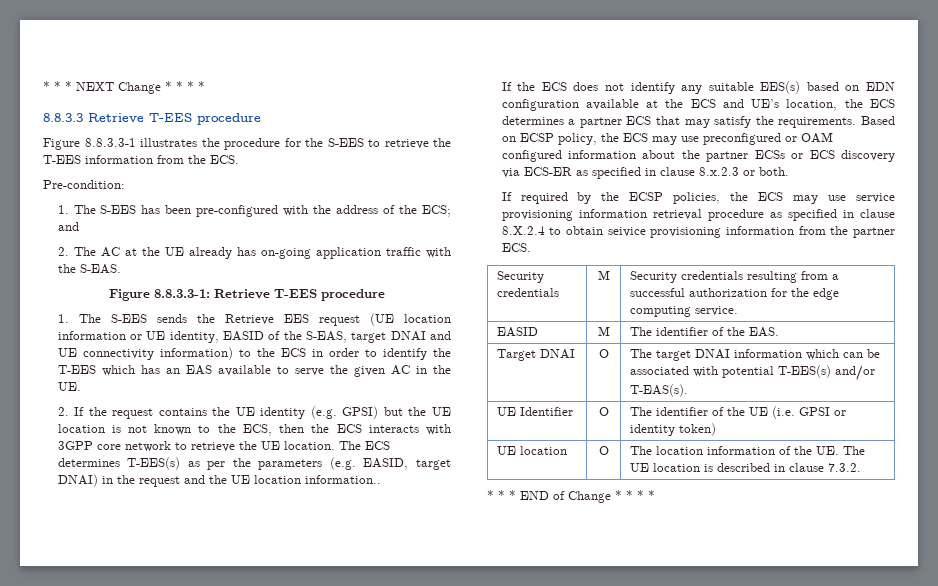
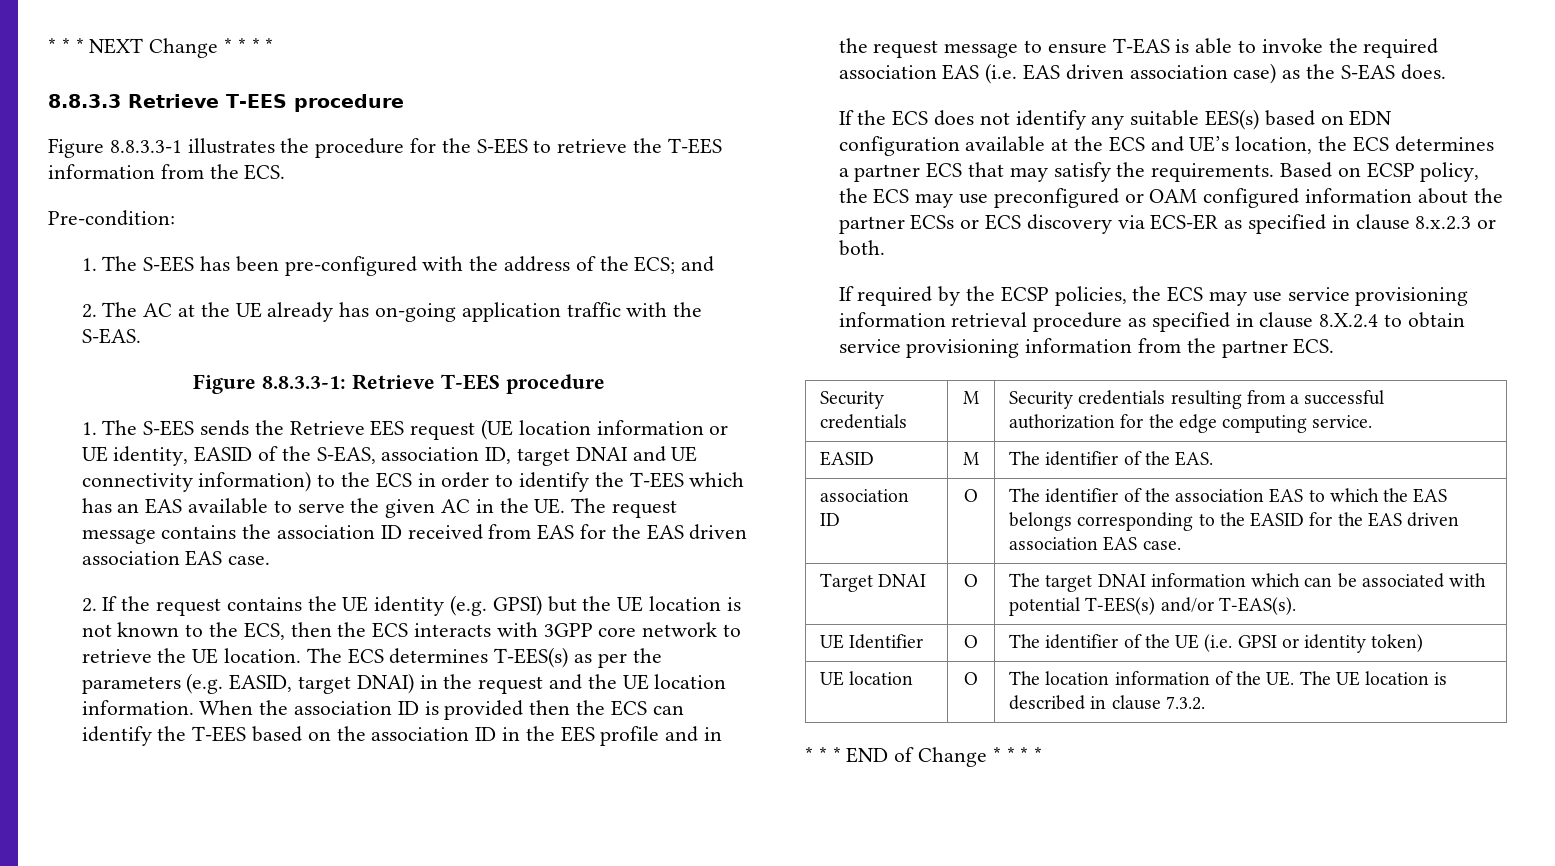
(347, 337) none -> [381,447,512,464] association ID,
(81, 386) none -> [571,498,678,518] [81,524,748,544] [81,550,271,566] The request message contains the association ID received from EAS for the EAS driven association EAS case.
[304,475,381,484] information.. -> [81,700,684,720] [81,726,723,746] [838,38,1439,58] [838,63,1446,84] information. When the association ID is provided then the ECS can identify the T-EES based on the association ID in the EES profile and in the request message to ensure T-EAS is able to invoke the required association EAS (i.e. EAS driven association case) as the S-EAS does.
[607,227,646,237] seivice -> [838,339,901,353] service
(780, 332) none -> [819,489,909,502] [819,513,840,526] [964,489,978,502] [1008,488,1448,503] [1008,512,1460,531] [1008,536,1181,551] // association ID | O | The identifier of the association EAS to which the EAS belongs corresponding to the EASID for the EAS driven association EAS case.

